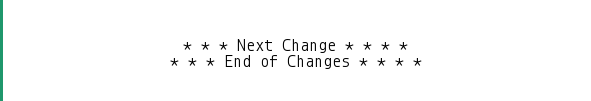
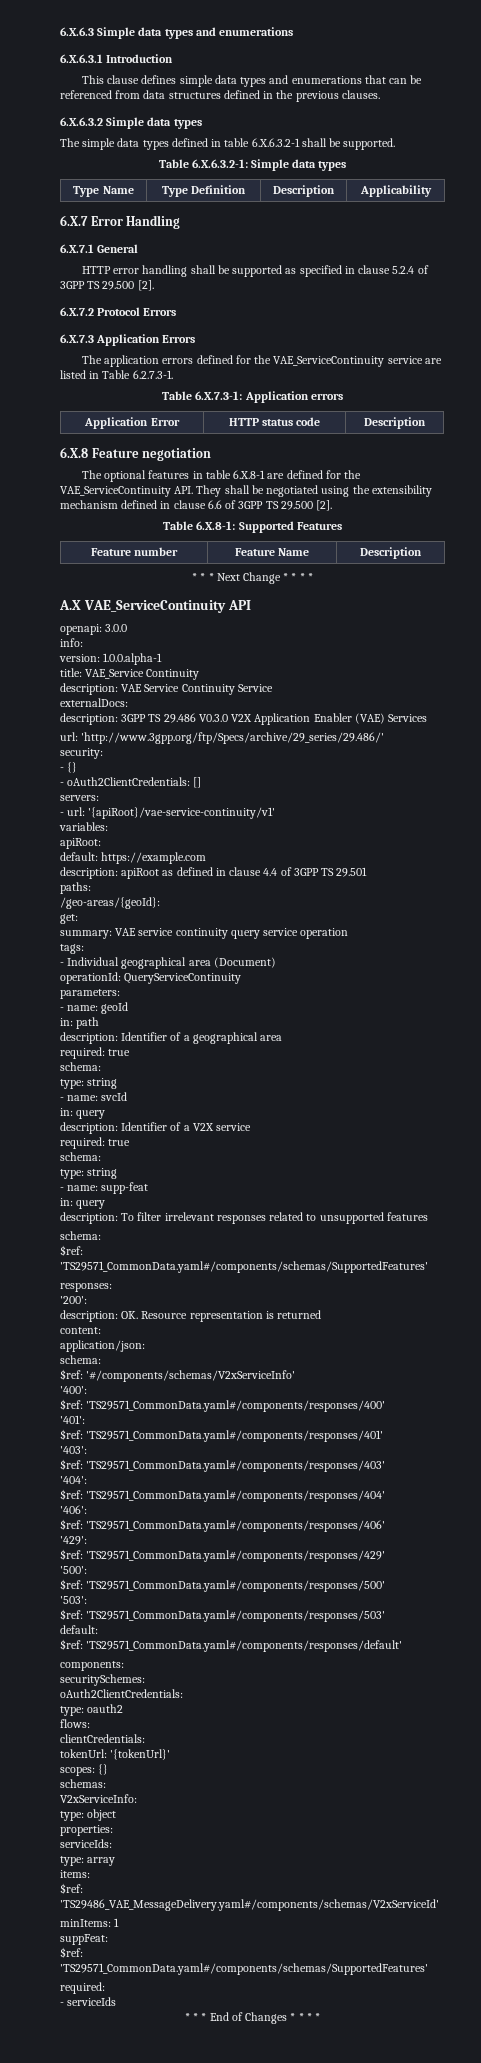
(183, 46) none -> [60,27,294,39] [60,54,174,63] [81,75,423,87] [60,90,380,102] [60,117,202,129] [60,138,396,150] [158,159,347,171] [73,186,134,197] [161,185,247,197] [273,185,335,197] [359,185,432,197] [60,215,181,229] [60,244,139,253] [81,265,429,277] [60,280,154,291] [60,307,177,316] [60,334,196,346] [81,355,442,367] [60,370,173,379] [162,391,343,403] [84,417,180,429] [228,417,321,426] [364,417,426,429] [60,447,212,461] [81,470,362,482] [60,485,432,497] [60,500,333,511] [163,521,342,533] [90,547,179,556] [234,548,310,556] [360,547,422,559] 6.X.6.3 Simple data types and enumerations // 6.X.6.3.1 Introduction // This clause defines simple data types and enumerations that can be referenced from data structures defined in the previous clauses. // 6.X.6.3.2 Simple data types // The simple data types defined in table 6.X.6.3.2-1 shall be supported. // Table 6.X.6.3.2-1: Simple data types // Type Name | Type Definition | Description | Applicability // 6.X.7 Error Handling // 6.X.7.1 General // HTTP error handling shall be supported as specified in clause 5.2.4 of 3GPP TS 29.500 [2]. // 6.X.7.2 Protocol Errors // 6.X.7.3 Application Errors // The application errors defined for the VAE_ServiceContinuity service are listed in Table 6.2.7.3-1. // Table 6.X.7.3-1: Application errors // Application Error | HTTP status code | Description // 6.X.8 Feature negotiation // The optional features in table 6.X.8-1 are defined for the VAE_ServiceContinuity API. They shall be negotiated using the extensibility mechanism defined in clause 6.6 of 3GPP TS 29.500 [2]. // Table 6.X.8-1: Supported Features // Feature number | Feature Name | Description //
(408, 46) none -> [59,600,251,613] [60,624,128,635] [60,638,83,647] [59,653,163,665] [60,668,200,680] [60,683,273,695] [60,698,128,707] [60,713,428,725] [60,732,385,744] [60,748,103,759] [60,762,78,773] [60,777,202,788] [60,795,99,801] [60,807,276,819] [59,822,108,831] [60,838,101,849] [60,852,207,864] [60,867,368,879] [60,882,91,894] [60,897,160,909] [60,914,78,924] [60,928,349,939] [60,944,84,954] [60,957,276,969] [60,972,242,984] [60,989,120,999] [60,1002,129,1014] [60,1017,100,1029] [60,1032,283,1044] [60,1047,131,1059] [60,1062,101,1071] [60,1078,118,1089] [60,1092,128,1101] [60,1108,106,1119] [60,1122,252,1134] [60,1137,131,1149] [60,1152,101,1161] [60,1168,118,1179] [60,1182,149,1194] [60,1198,106,1209] [60,1212,428,1224] [60,1231,101,1240] [60,1245,83,1256] [60,1261,428,1273] [60,1283,112,1292] [60,1296,87,1304] [60,1310,322,1322] [60,1327,101,1334] [60,1340,145,1352] [60,1355,101,1364] [60,1369,296,1382] [60,1386,87,1394] [60,1399,386,1412] [60,1415,85,1424] [60,1429,384,1442] [60,1446,87,1454] [60,1459,386,1472] [60,1476,87,1484] [60,1489,386,1502] [60,1505,87,1514] [60,1519,386,1532] [60,1536,87,1545] [60,1549,386,1562] [60,1566,87,1574] [60,1579,386,1592] [60,1596,87,1604] [60,1609,386,1622] [60,1625,98,1634] [60,1639,403,1652] [60,1661,124,1671] [60,1674,145,1686] [60,1689,183,1698] [60,1704,124,1716] [60,1719,90,1728] [60,1734,145,1743] [60,1749,171,1760] [60,1764,109,1776] [60,1779,106,1788] [60,1794,137,1803] [60,1809,117,1821] [60,1825,113,1836] [60,1839,112,1848] [60,1856,116,1866] [60,1870,90,1878] [60,1883,83,1894] [60,1899,439,1911] [60,1918,120,1927] [60,1934,108,1945] [60,1947,83,1958] [60,1963,428,1975] [60,1982,105,1994] [60,1997,117,2006] // A.X VAE_ServiceContinuity API // openapi: 3.0.0 // info: // version: 1.0.0.alpha-1 // title: VAE_Service Continuity // description: VAE Service Continuity Service // externalDocs: // description: 3GPP TS 29.486 V0.3.0 V2X Application Enabler (VAE) Services // url: 'http://www.3gpp.org/ftp/Specs/archive/29_series/29.486/' // security: // - {} // - oAuth2ClientCredentials: [] // servers: // - url: '{apiRoot}/vae-service-continuity/v1' // variables: // apiRoot: // default: https://example.com // description: apiRoot as defined in clause 4.4 of 3GPP TS 29.501 // paths: // /geo-areas/{geoId}: // get: // summary: VAE service continuity query service operation // tags: // - Individual geographical area (Document) // operationId: QueryServiceContinuity // parameters: // - name: geoId // in: path // description: Identifier of a geographical area // required: true // schema: // type: string // - name: svcId // in: query // description: Identifier of a V2X service // required: true // schema: // type: string // - name: supp-feat // in: query // description: To filter irrelevant responses related to unsupported features // schema: // $ref: 'TS29571_CommonData.yaml#/components/schemas/SupportedFeatures' // responses: // '200': // description: OK. Resource representation is returned // content: // application/json: // schema: // $ref: '#/components/schemas/V2xServiceInfo' // '400': // $ref: 'TS29571_CommonData.yaml#/components/responses/400' // '401': // $ref: 'TS29571_CommonData.yaml#/components/responses/401' // '403': // $ref: 'TS29571_CommonData.yaml#/components/responses/403' // '404': // $ref: 'TS29571_CommonData.yaml#/components/responses/404' // '406': // $ref: 'TS29571_CommonData.yaml#/components/responses/406' // '429': // $ref: 'TS29571_CommonData.yaml#/components/responses/429' // '500': // $ref: 'TS29571_CommonData.yaml#/components/responses/500' // '503': // $ref: 'TS29571_CommonData.yaml#/components/responses/503' // default: // $ref: 'TS29571_CommonData.yaml#/components/responses/default' // components: // securitySchemes: // oAuth2ClientCredentials: // type: oauth2 // flows: // clientCredentials: // tokenUrl: '{tokenUrl}' // scopes: {} // schemas: // V2xServiceInfo: // type: object // properties: // serviceIds: // type: array // items: // $ref: 'TS29486_VAE_MessageDelivery.yaml#/components/schemas/V2xServiceId' // minItems: 1 // suppFeat: // $ref: 'TS29571_CommonData.yaml#/components/schemas/SupportedFeatures' // required: // - serviceIds

